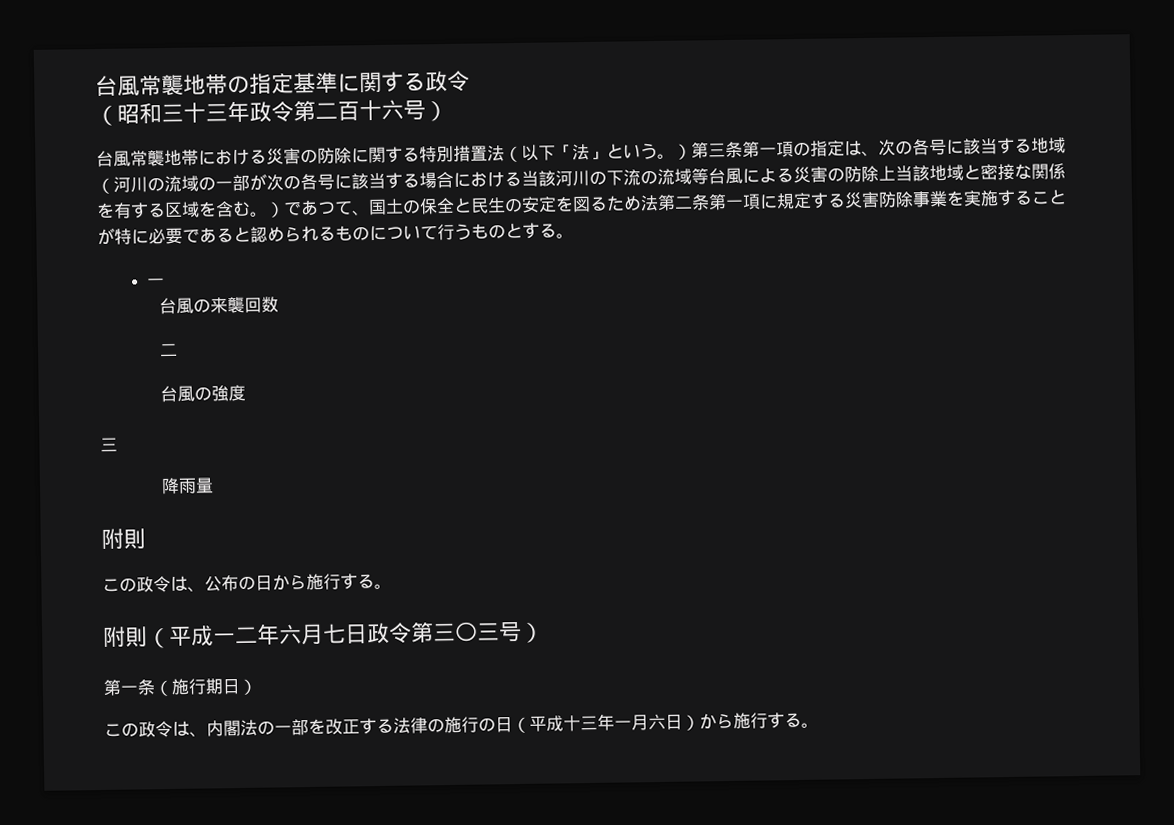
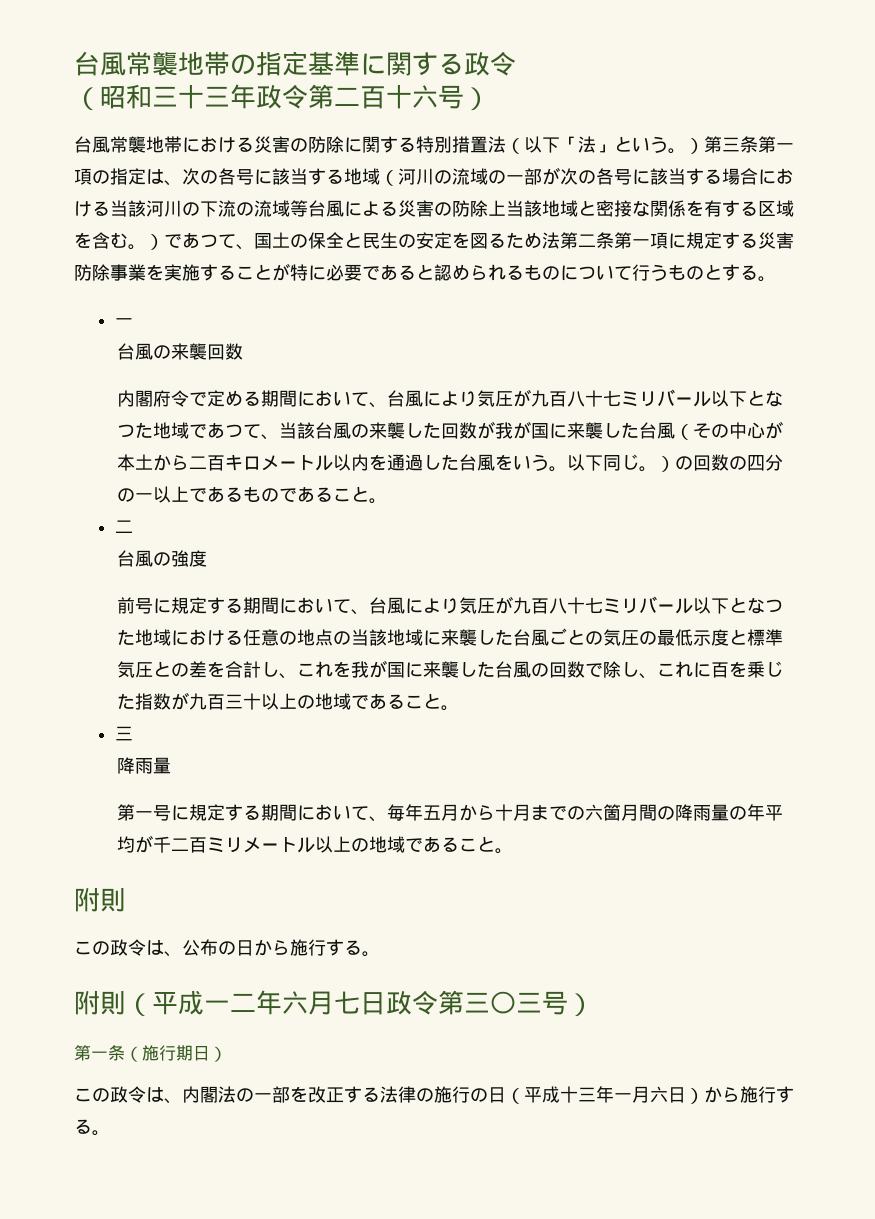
[158,343,178,357] [159,384,246,403] [100,437,118,452] [160,477,214,495] 二 // 台風の強度 // 三 // 降雨量 -> [117,389,784,408] [117,421,784,440] [117,454,784,472] [117,486,388,504] [114,520,133,533] [117,550,208,567] [117,596,784,615] [117,628,784,646] [117,660,784,679] [117,692,460,711] [114,726,133,741] [117,757,172,774] [117,804,784,822] [117,835,514,854] 内閣府令で定める期間において、台風により気圧が九百八十七ミリバール以下となつた地域であつて、当該台風の来襲した回数が我が国に来襲した台風（その中心が本土から二百キロメートル以内を通過した台風をいう。以下同じ。）の回数の四分の一以上であるものであること。 // 二 // 台風の強度 // 前号に規定する期間において、台風により気圧が九百八十七ミリバール以下となつた地域における任意の地点の当該地域に来襲した台風ごとの気圧の最低示度と標準気圧との差を合計し、これを我が国に来襲した台風の回数で除し、これに百を乗じた指数が九百三十以上の地域であること。 // 三 // 降雨量 // 第一号に規定する期間において、毎年五月から十月までの六箇月間の降雨量の年平均が千二百ミリメートル以上の地域であること。

